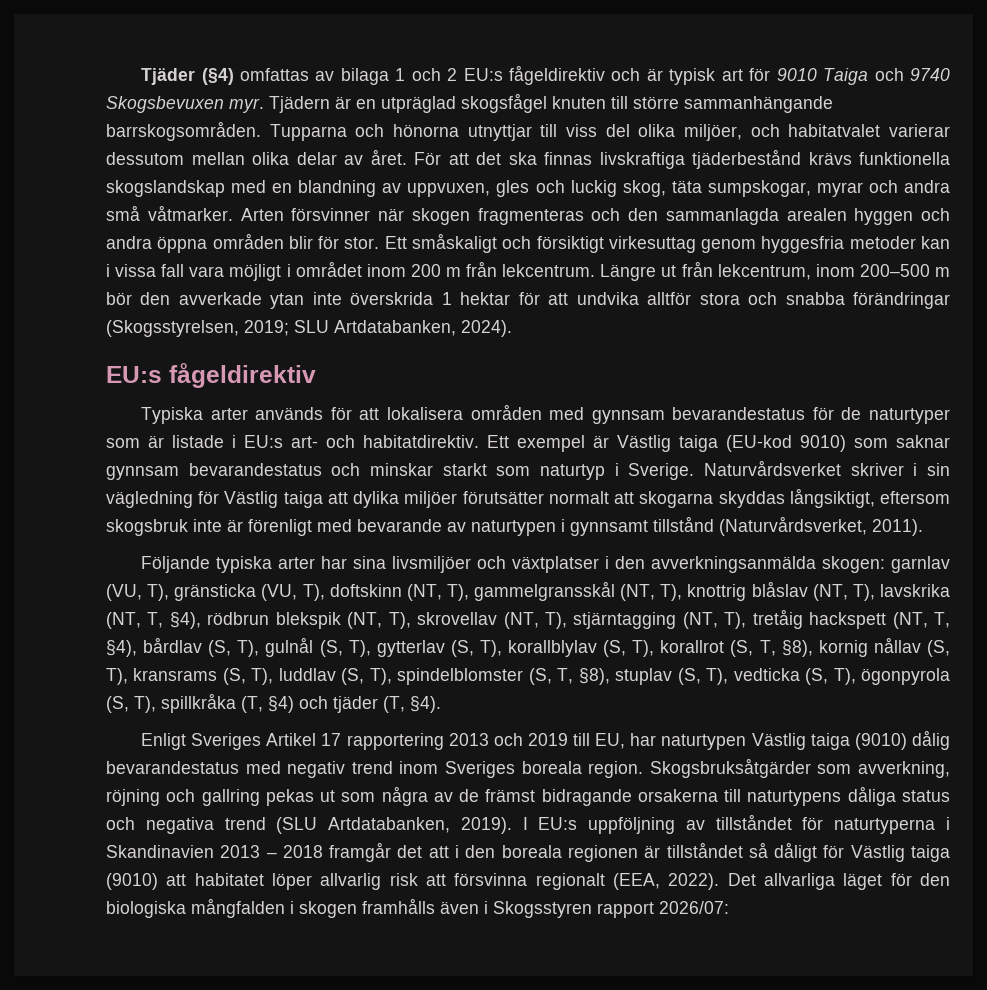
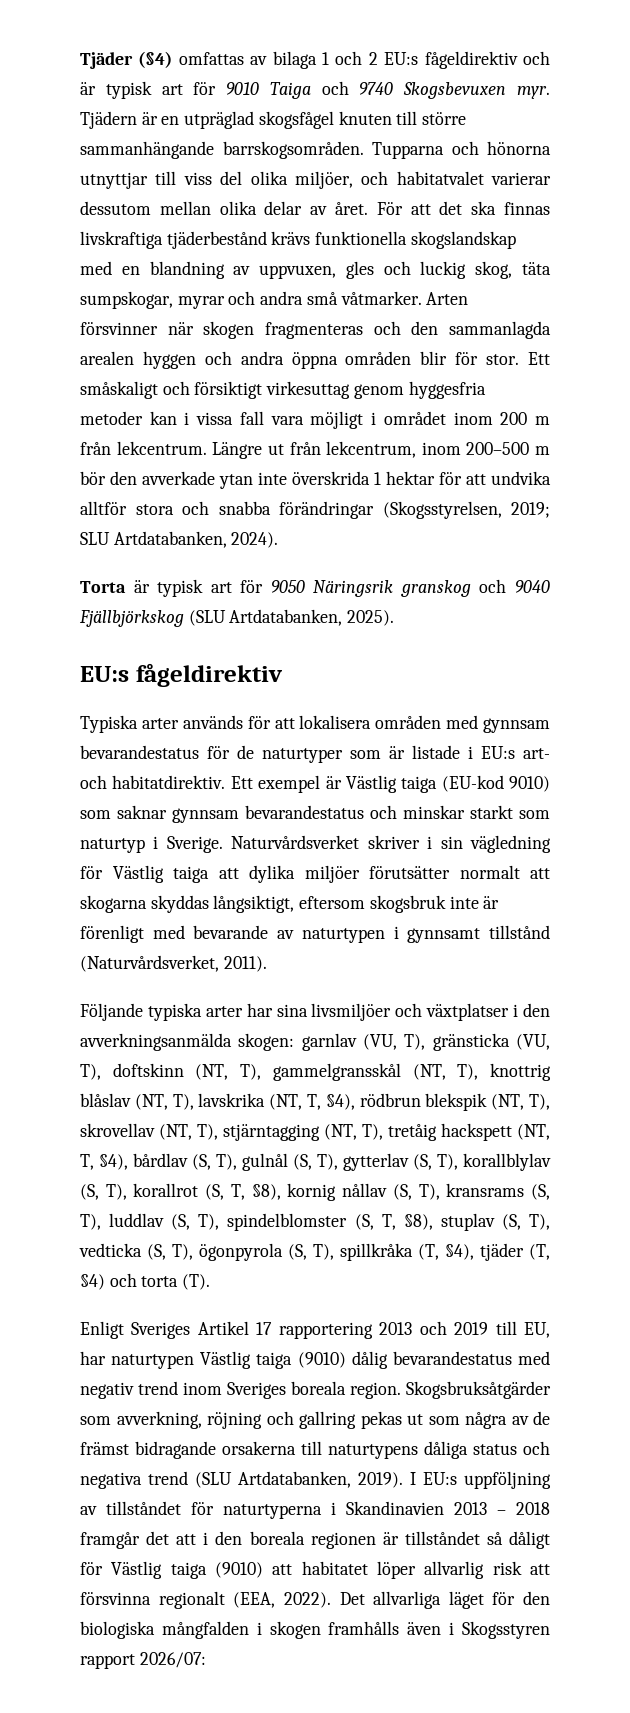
(512, 328) none -> [80,579,550,597] [79,609,395,627] // Torta är typisk art för 9050 Näringsrik granskog och 9040 Fjällbjörkskog (SLU Artdatabanken, 2025).
[268,696,441,713] §4) och tjäder (T, §4). -> [445,1243,550,1261] [80,1273,211,1290] §4), tjäder (T, §4) och torta (T).

